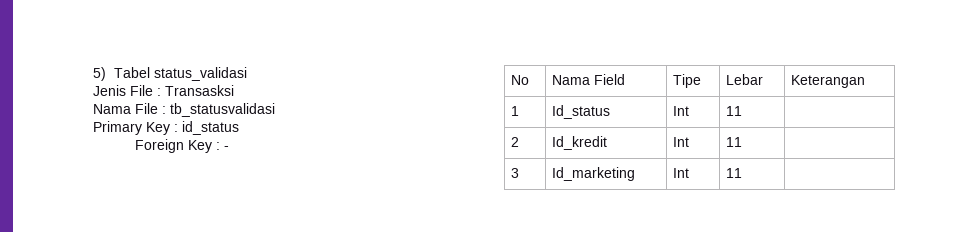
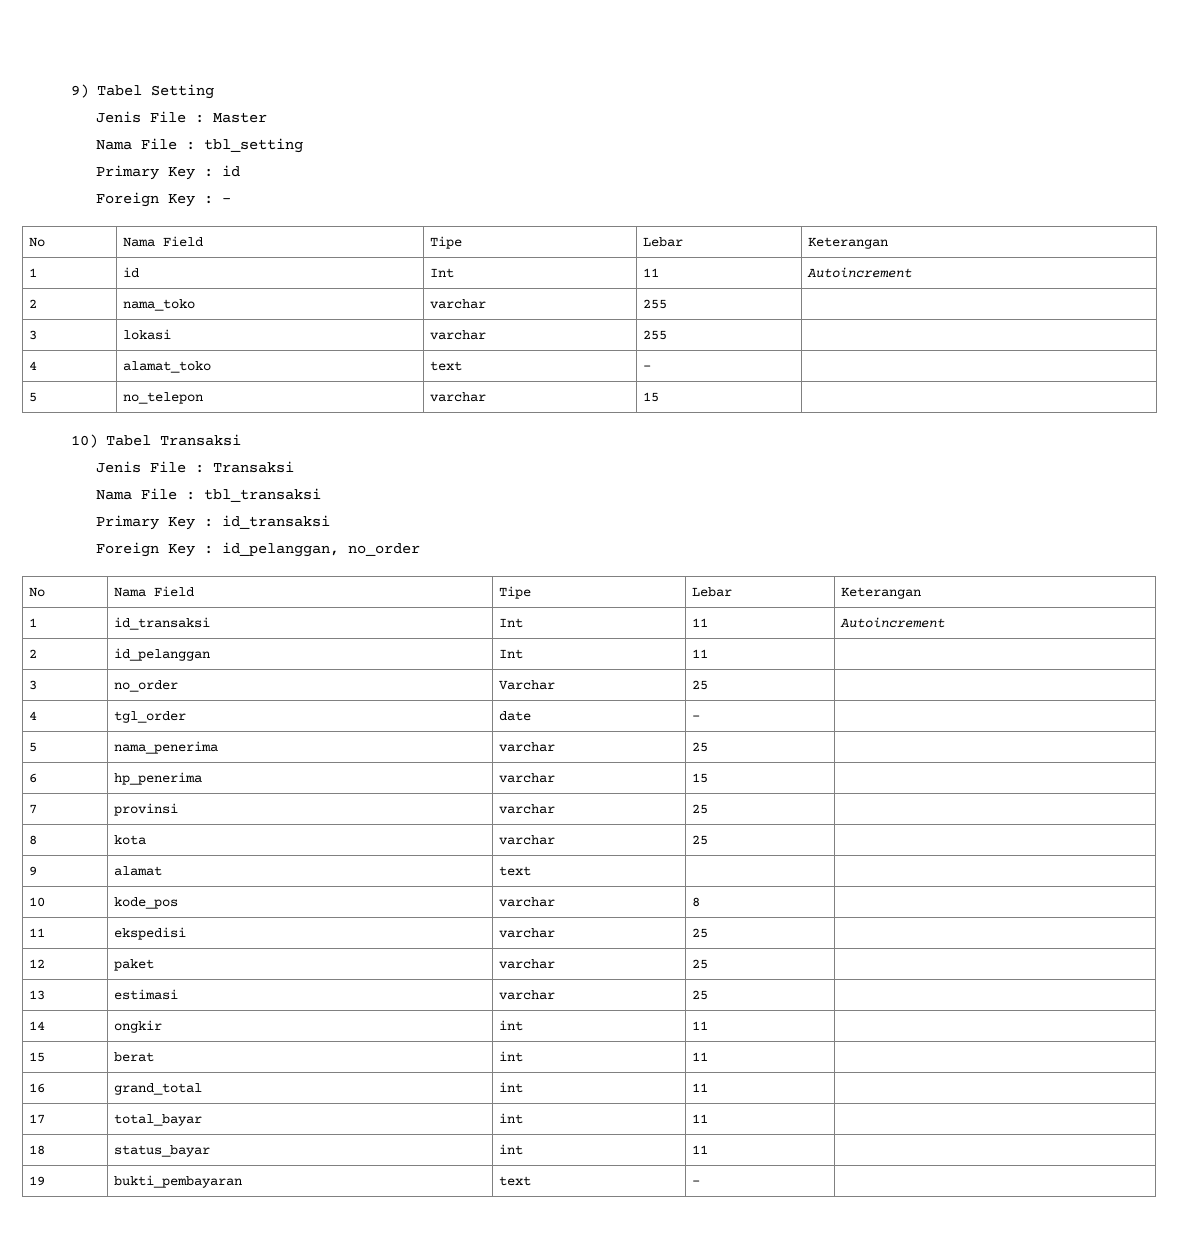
[93,67,248,81] [93,85,235,96] [93,103,276,117] [93,121,240,135] 5) Tabel status_validasi // Jenis File : Transasksi // Nama File : tb_statusvalidasi // Primary Key : id_status -> [71,84,215,99] [96,111,268,123] [96,138,304,153] [96,165,241,180] 9) Tabel Setting // Jenis File : Master // Nama File : tbl_setting // Primary Key : id
[552,105,611,119] [673,106,690,116] [726,106,743,116] [511,137,520,147] [552,136,608,150] [673,137,690,147] [726,137,743,147] [511,168,520,178] [552,167,636,181] [673,168,690,178] [726,168,743,178] Id_status | Int | 11 | // 2 | Id_kredit | Int | 11 | // 3 | Id_marketing | Int | 11 -> [123,267,140,278] [430,268,455,278] [643,268,660,277] [807,267,913,278] [29,299,38,308] [123,299,196,311] [430,299,487,309] [643,299,668,309] [29,330,38,340] [123,329,172,340] [430,330,487,340] [643,330,668,340] [29,361,38,370] [123,361,212,373] [430,361,463,371] [643,365,652,370] [29,392,38,402] [123,392,204,404] [430,392,487,402] [643,392,660,402] [71,434,242,448] [96,461,295,473] [96,488,322,502] [96,515,331,530] [96,542,421,557] [29,587,46,597] [114,586,195,597] [499,586,532,599] [692,587,733,597] [841,587,922,599] [29,618,38,627] [114,617,211,630] [499,618,524,628] [692,618,709,627] [840,617,946,628] [29,649,38,658] [114,648,211,661] [499,649,524,659] [692,649,709,658] [29,680,38,690] [114,680,179,692] [499,680,556,690] [692,680,709,690] [29,711,38,720] [114,711,187,723] [499,711,532,721] [692,715,701,720] [29,742,38,752] [114,741,219,754] [499,742,556,752] [692,742,709,752] [29,773,38,783] [114,772,203,785] [499,773,556,783] [692,773,709,783] [29,804,38,814] [114,803,179,816] [499,804,556,814] [692,804,709,814] [29,835,38,845] [114,835,147,845] [499,835,556,845] [692,835,709,845] [29,866,38,876] [114,866,163,876] [499,866,532,876] [29,897,46,907] [114,897,179,909] [499,897,556,907] [692,897,701,907] [29,928,46,937] [114,927,187,940] [499,928,556,938] [692,928,709,938] [29,959,46,968] [114,959,155,971] [499,959,556,969] [692,959,709,969] [29,990,46,1000] [114,989,179,1000] [499,990,556,1000] [692,990,709,1000] [29,1021,46,1030] [114,1020,163,1033] [499,1020,524,1031] [692,1021,709,1030] [29,1052,46,1062] [114,1052,155,1062] [499,1051,524,1062] [692,1052,709,1061] [29,1083,46,1093] [114,1083,203,1095] [499,1082,524,1093] [692,1083,709,1092] [29,1114,46,1124] [114,1114,203,1126] [499,1113,524,1124] [692,1114,709,1123] [29,1145,46,1155] [114,1145,211,1157] [499,1144,524,1155] [692,1145,709,1154] [29,1176,46,1186] [114,1175,243,1188] [499,1176,532,1186] [692,1180,701,1185] id | Int | 11 | Autoincrement // 2 | nama_toko | varchar | 255 | // 3 | lokasi | varchar | 255 | // 4 | alamat_toko | text | - | // 5 | no_telepon | varchar | 15 | // 10) Tabel Transaksi // Jenis File : Transaksi // Nama File : tbl_transaksi // Primary Key : id_transaksi // Foreign Key : id_pelanggan, no_order // No | Nama Field | Tipe | Lebar | Keterangan // 1 | id_transaksi | Int | 11 | Autoincrement // 2 | id_pelanggan | Int | 11 | // 3 | no_order | Varchar | 25 | // 4 | tgl_order | date | - | // 5 | nama_penerima | varchar | 25 | // 6 | hp_penerima | varchar | 15 | // 7 | provinsi | varchar | 25 | // 8 | kota | varchar | 25 | // 9 | alamat | text | | // 10 | kode_pos | varchar | 8 | // 11 | ekspedisi | varchar | 25 | // 12 | paket | varchar | 25 | // 13 | estimasi | varchar | 25 | // 14 | ongkir | int | 11 | // 15 | berat | int | 11 | // 16 | grand_total | int | 11 | // 17 | total_bayar | int | 11 | // 18 | status_bayar | int | 11 | // 19 | bukti_pembayaran | text | -

